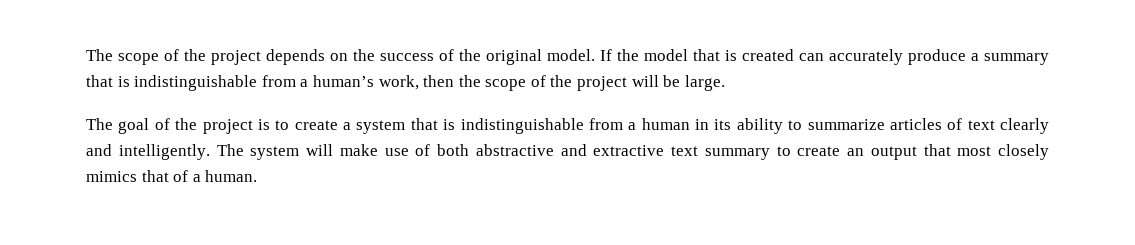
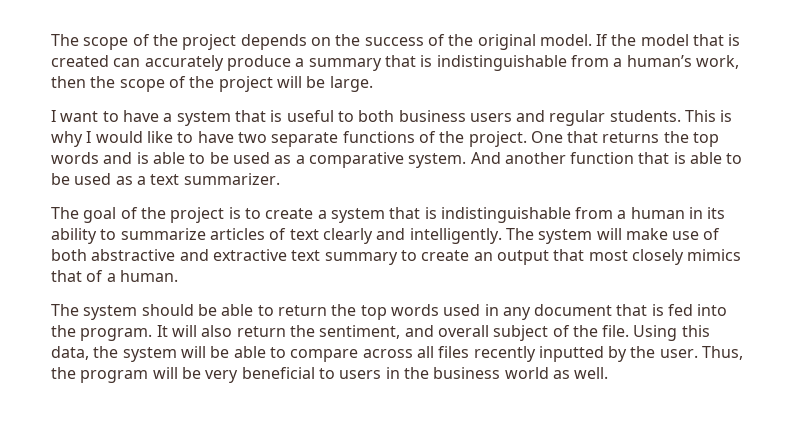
(725, 83) none -> [51,110,733,126] [51,131,720,147] [51,152,743,168] [51,173,280,185] // I want to have a system that is useful to both business users and regular students. This is why I would like to have two separate functions of the project. One that returns the top words and is able to be used as a comparative system. And another function that is able to be used as a text summarizer.
(258, 176) none -> [51,304,728,320] [51,325,710,341] [51,346,744,362] [51,367,609,383] // The system should be able to return the top words used in any document that is fed into the program. It will also return the sentiment, and overall subject of the file. Using this data, the system will be able to compare across all files recently inputted by the user. Thus, the program will be very beneficial to users in the business world as well.

